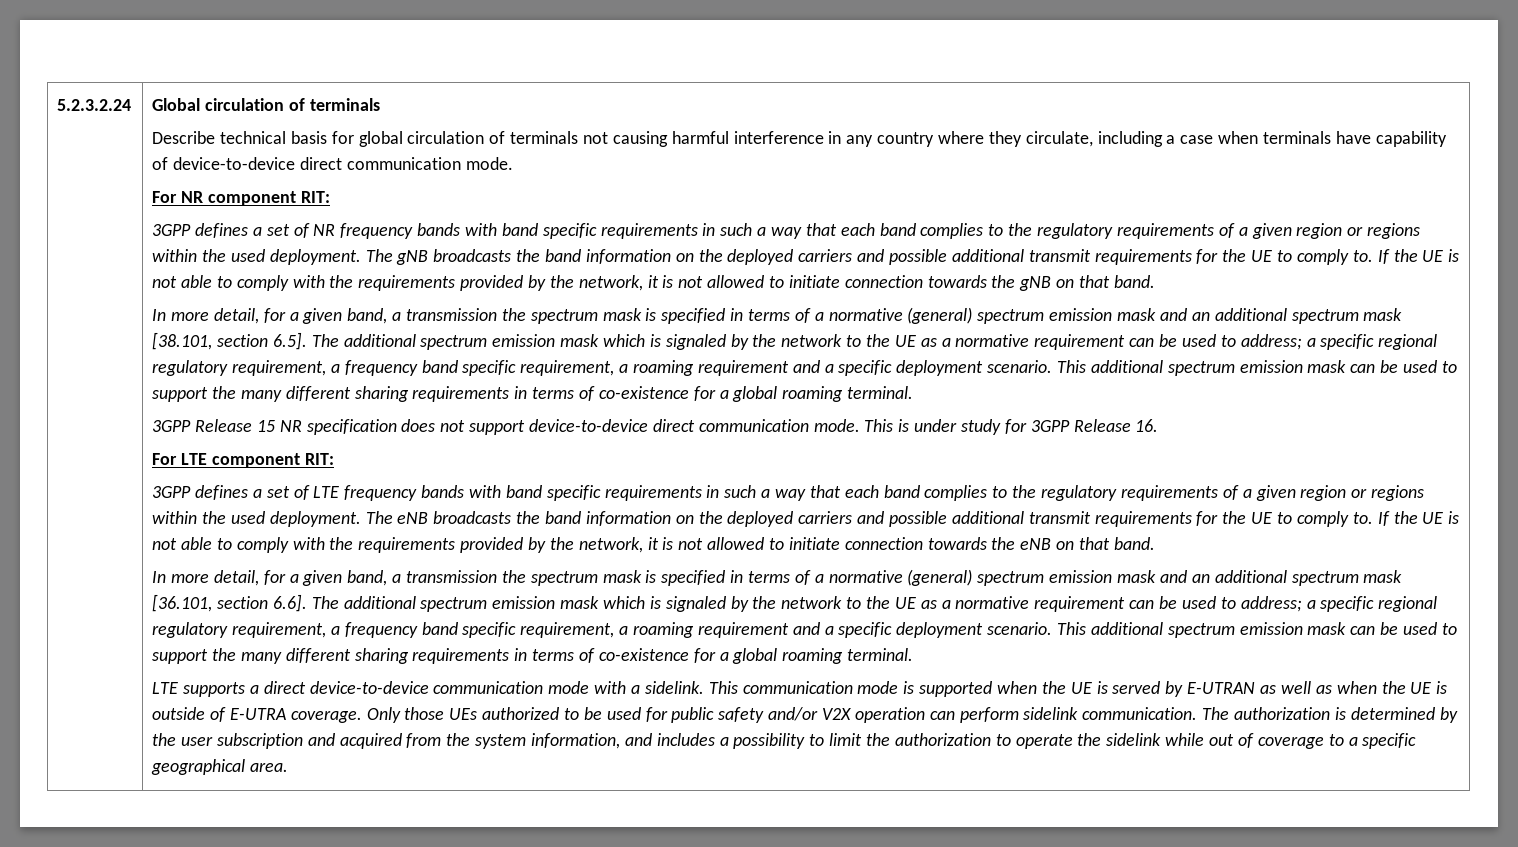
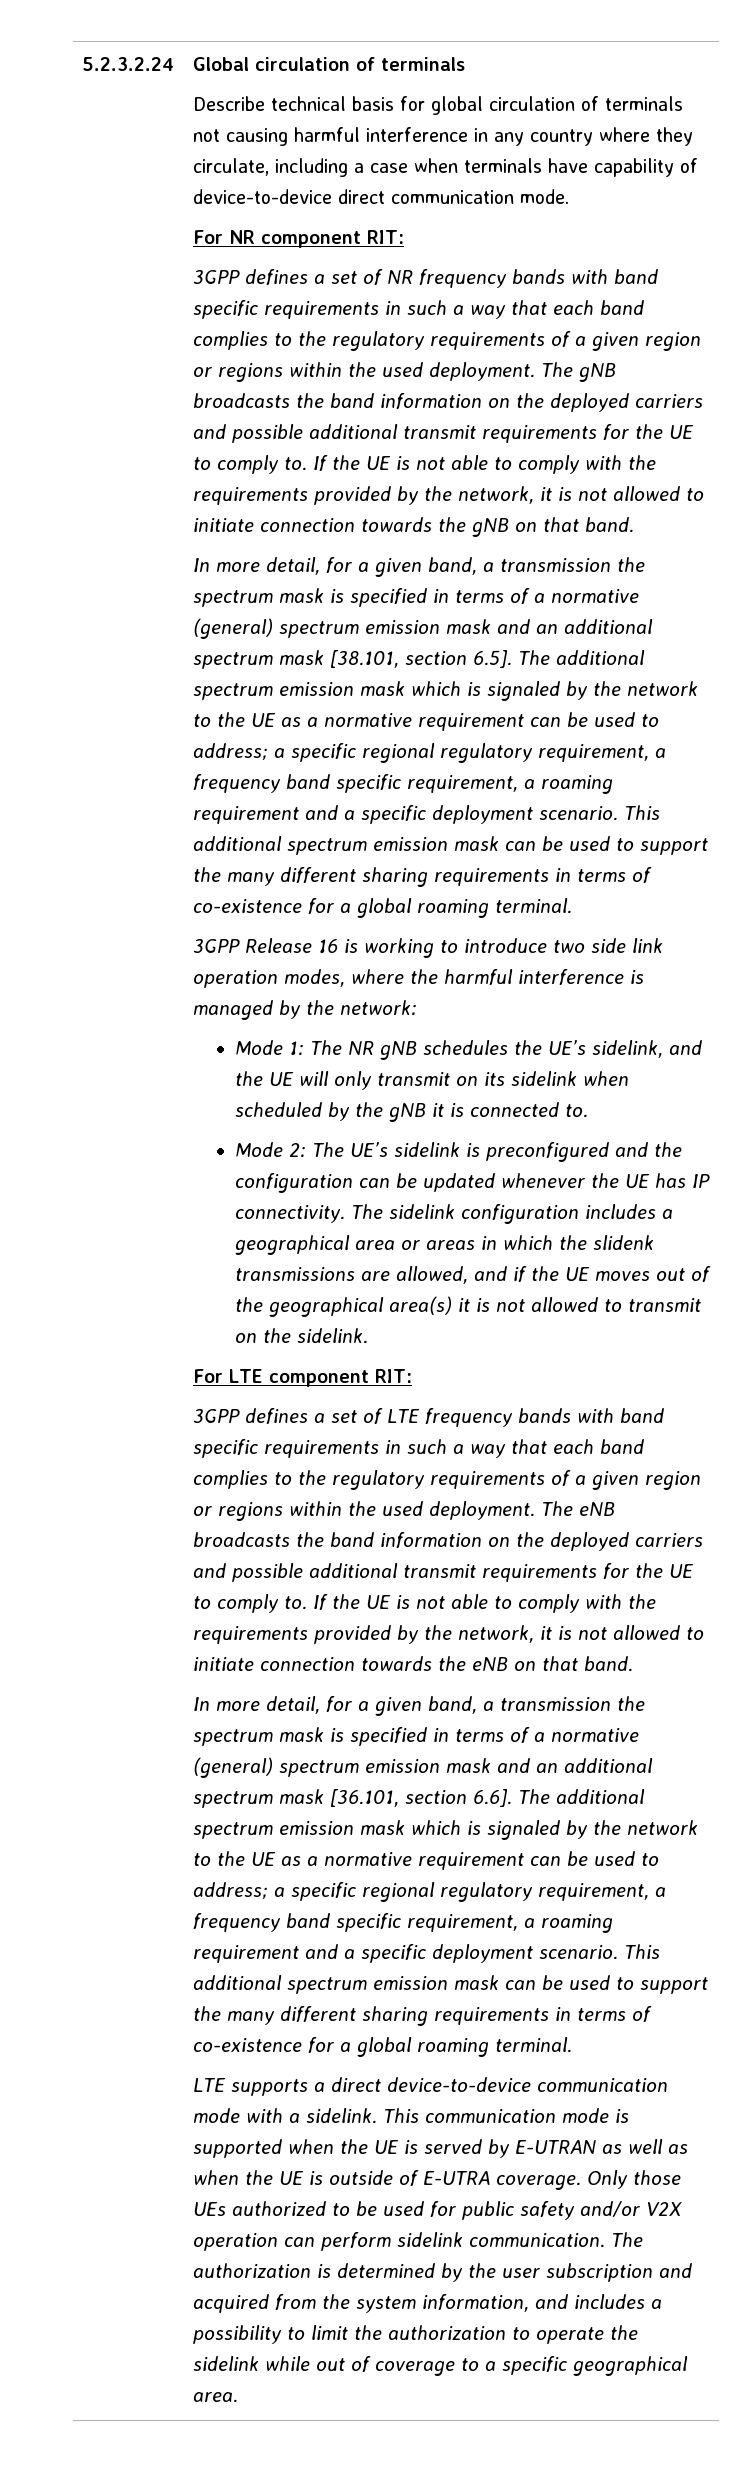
[256,419,1159,435] 15 NR specification does not support device-to-device direct communication mode. This is under study for 3GPP Release 16. -> [318,938,664,958] [193,969,645,988] [193,1000,418,1020] [235,1040,703,1060] [235,1071,630,1090] [235,1102,589,1122] [235,1142,683,1162] [235,1173,711,1193] [235,1204,674,1224] [235,1235,655,1255] [235,1266,712,1284] [235,1296,702,1317] [235,1328,369,1344] 16 is working to introduce two side link operation modes, where the harmful interference is managed by the network: // Mode 1: The NR gNB schedules the UE’s sidelink, and the UE will only transmit on its sidelink when scheduled by the gNB it is connected to. // Mode 2: The UE’s sidelink is preconfigured and the configuration can be updated whenever the UE has IP connectivity. The sidelink configuration includes a geographical area or areas in which the slidenk transmissions are allowed, and if the UE moves out of the geographical area(s) it is not allowed to transmit on the sidelink.

